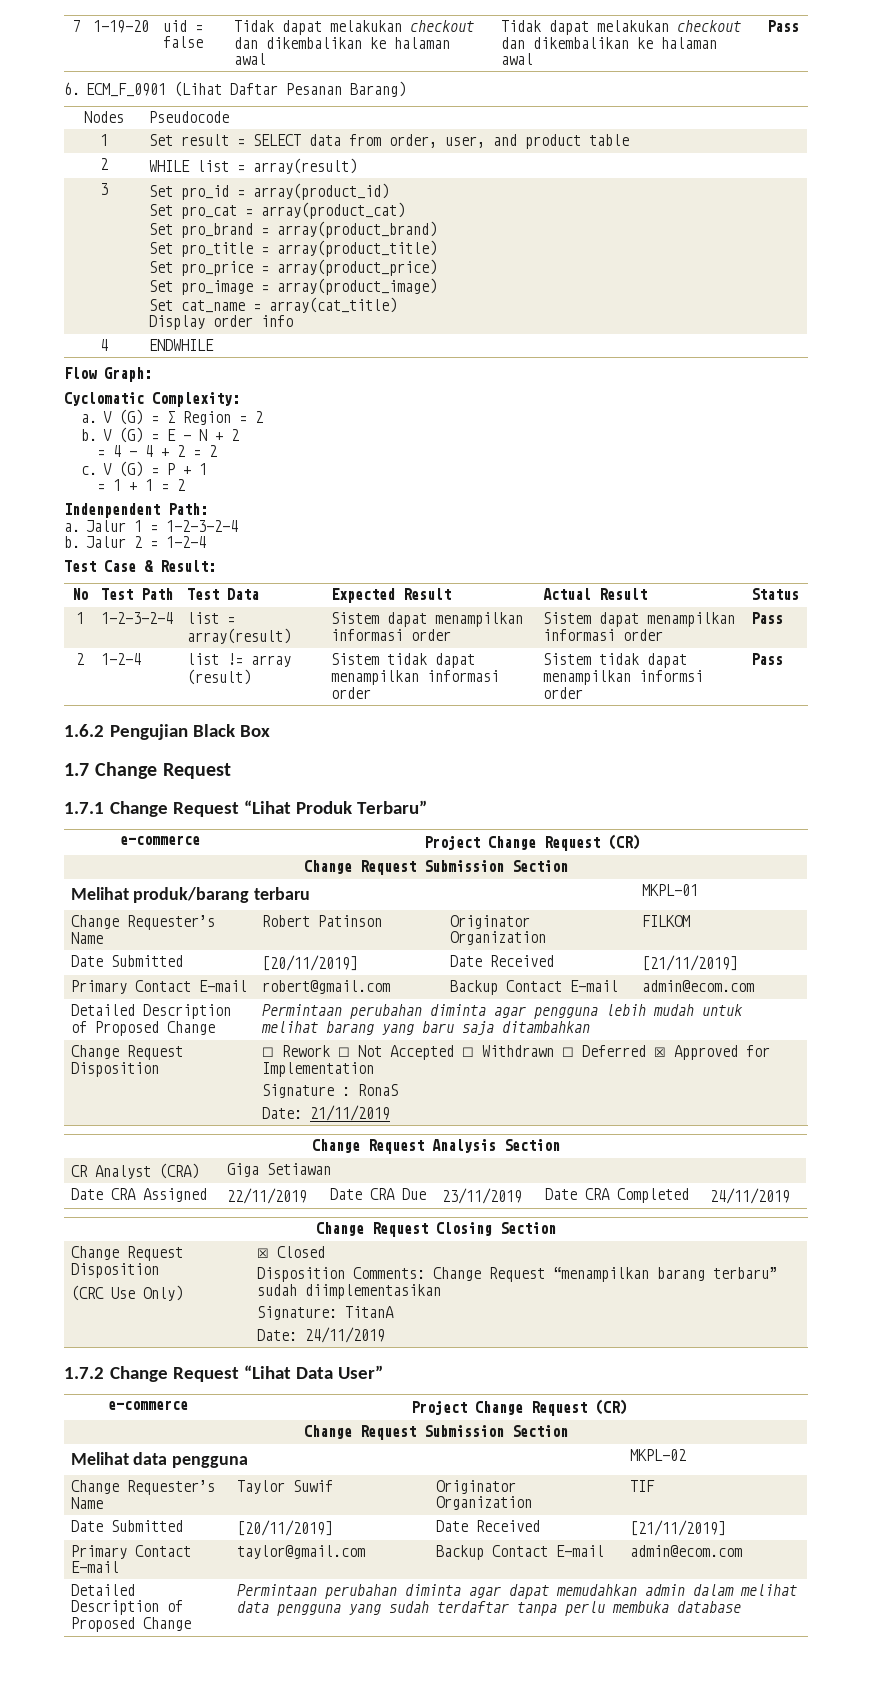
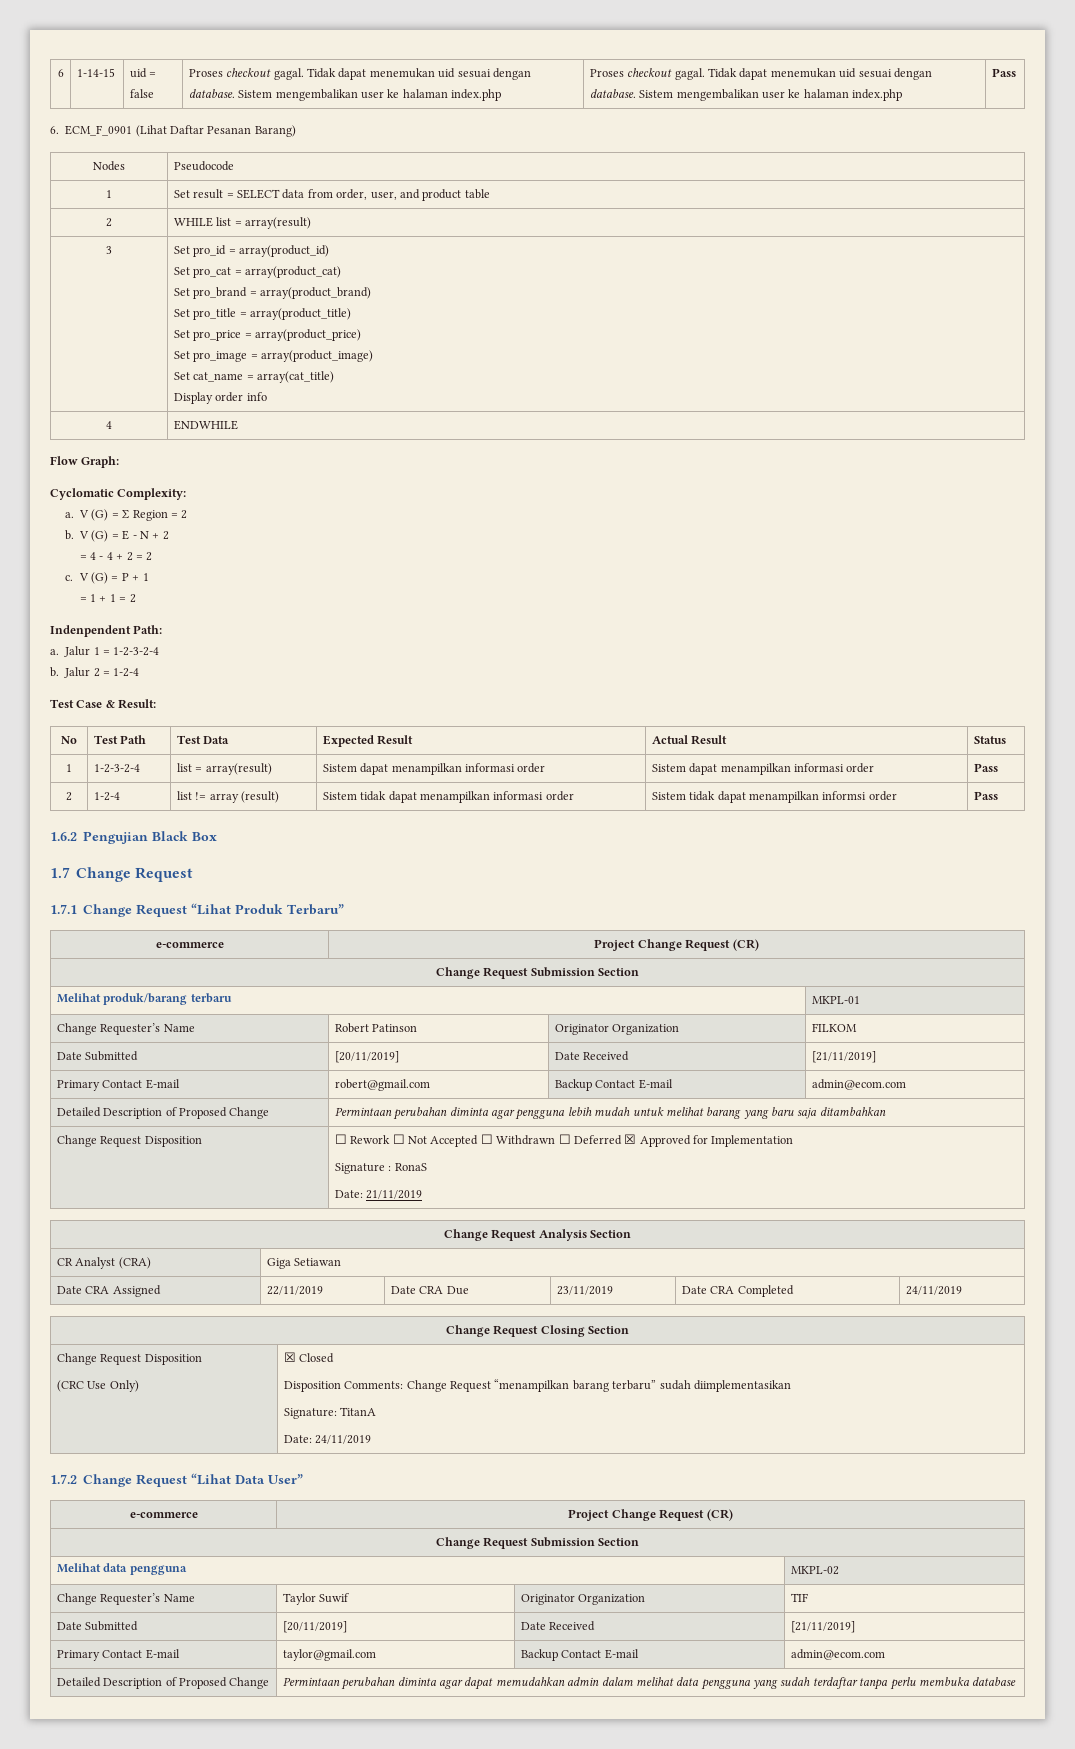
[71,20,80,32] [92,20,149,33] 7 | 1-19-20 -> [57,69,64,77] [76,68,115,77] 6 | 1-14-15
[233,20,474,35] [233,37,450,49] [233,53,266,65] [500,20,741,35] [500,37,717,49] [500,53,533,65] Tidak dapat melakukan checkout dan dikembalikan ke halaman awal | Tidak dapat melakukan checkout dan dikembalikan ke halaman awal -> [188,68,531,80] [188,89,502,101] [589,68,932,80] [589,89,903,101] Proses checkout gagal. Tidak dapat menemukan uid sesuai dengan database. Sistem mengembalikan user ke halaman index.php | Proses checkout gagal. Tidak dapat menemukan uid sesuai dengan database. Sistem mengembalikan user ke halaman index.php

